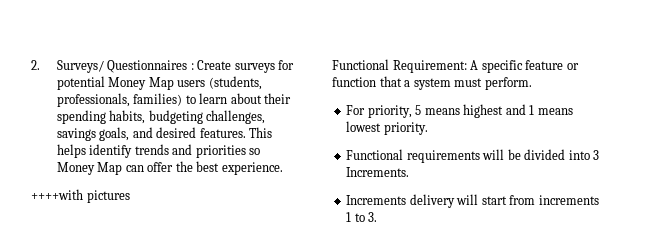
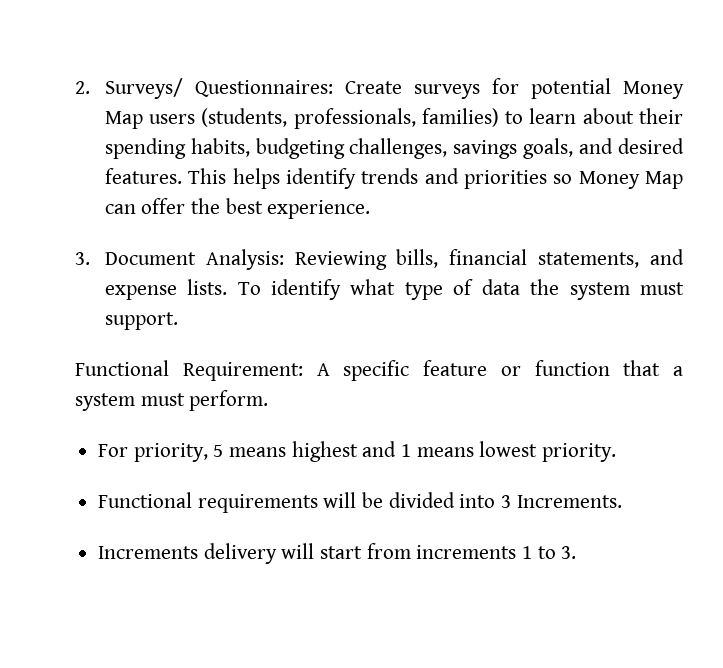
[107,60,194,73] Questionnaires : -> [194,80,333,97] Questionnaires:
[31,189,130,203] ++++with pictures -> [75,249,684,270] [104,279,684,300] [104,312,178,330] 3. Document Analysis: Reviewing bills, financial statements, and expense lists. To identify what type of data the system must support.

